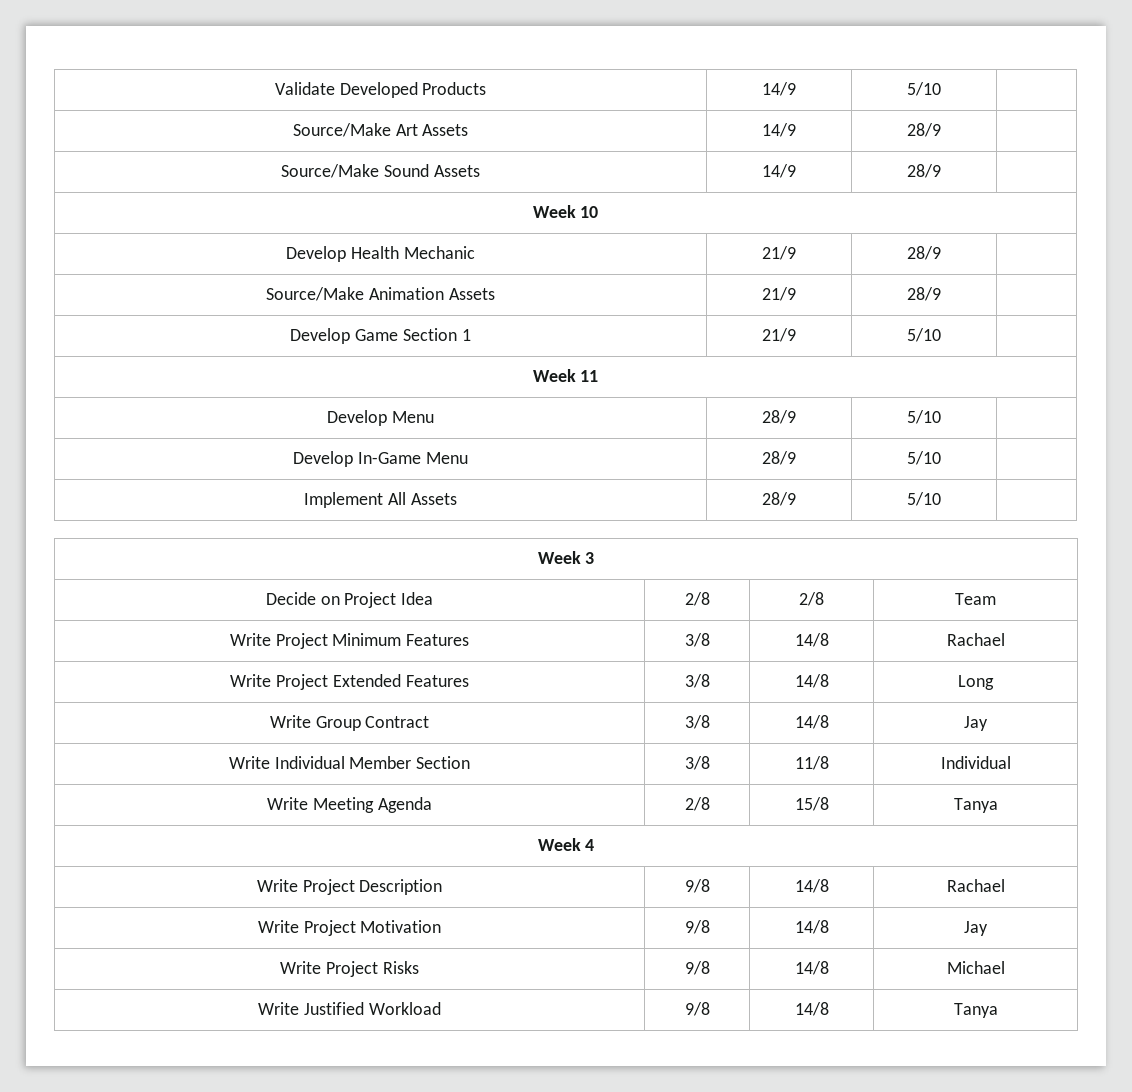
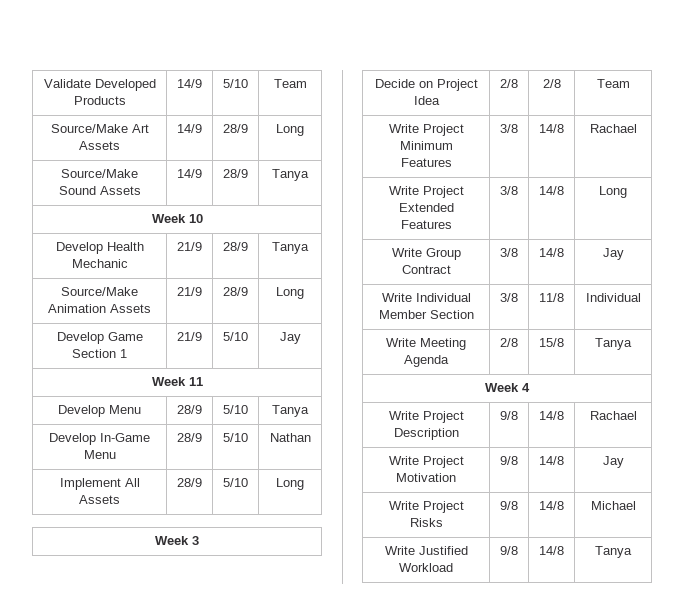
(941, 89) none -> [273,79,307,88] Team
(941, 130) none -> [276,124,304,136] Long
(941, 171) none -> [272,169,309,181] Tanya
(941, 253) none -> [272,242,309,254] Tanya
(941, 294) none -> [276,287,304,299] Long
(941, 335) none -> [279,332,301,344] Jay
(941, 417) none -> [272,405,309,417] Tanya
(941, 458) none -> [269,433,311,442] Nathan
(941, 499) none -> [276,478,304,490] Long

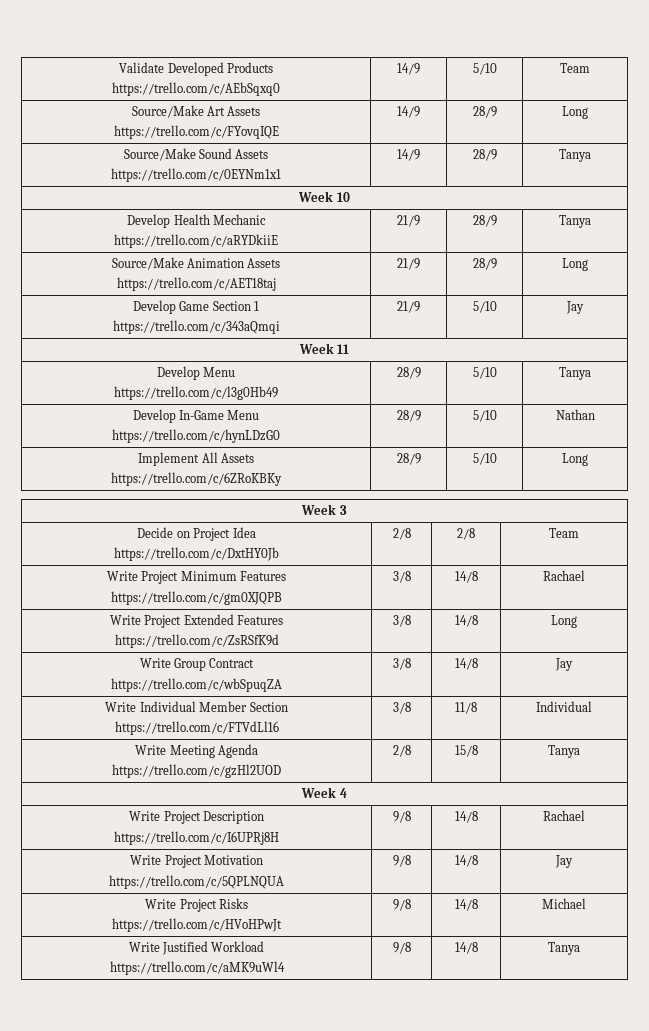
(126, 100) none -> [111,82,280,96] // https://trello.com/c/AEbSqxq0
(120, 145) none -> [113,125,279,139] // https://trello.com/c/FYovqIQE
(141, 190) none -> [110,168,281,182] // https://trello.com/c/0EYNm1x1
(128, 263) none -> [113,234,278,248] // https://trello.com/c/aRYDkiiE
(151, 308) none -> [116,277,276,291] // https://trello.com/c/AET18taj
(127, 353) none -> [112,320,280,334] // https://trello.com/c/343aQmqi
(141, 409) none -> [113,386,278,400] // https://trello.com/c/l3g0Hb49
(116, 454) none -> [111,429,280,443] // https://trello.com/c/hynLDzG0
(120, 499) none -> [110,472,282,486] // https://trello.com/c/6ZRoKBKy
(440, 100) none -> [113,547,279,561] // https://trello.com/c/DxtHY0Jb
(452, 162) none -> [110,591,282,605] // https://trello.com/c/gm0XJQPB
(452, 224) none -> [114,634,279,648] // https://trello.com/c/ZsRSfK9d
(451, 269) none -> [110,678,282,692] // https://trello.com/c/wbSpuqZA
(474, 314) none -> [114,721,279,735] // https://trello.com/c/FTVdLl16
(449, 361) none -> [111,764,281,778] // https://trello.com/c/gzHl2UOD
(459, 434) none -> [113,831,279,845] // https://trello.com/c/I6UPRj8H
(456, 477) none -> [108,875,284,889] // https://trello.com/c/5QPLNQUA
(443, 522) none -> [111,918,282,932] // https://trello.com/c/HVoHPwJt
(453, 567) none -> [109,961,285,975] // https://trello.com/c/aMK9uWl4

